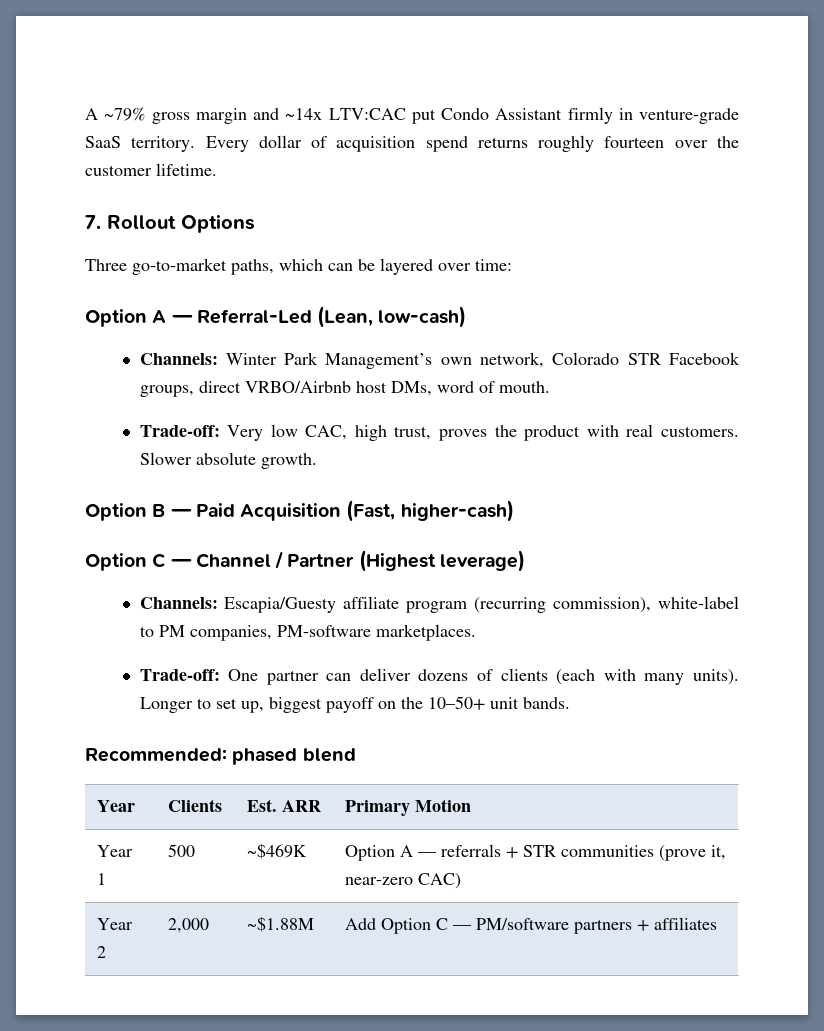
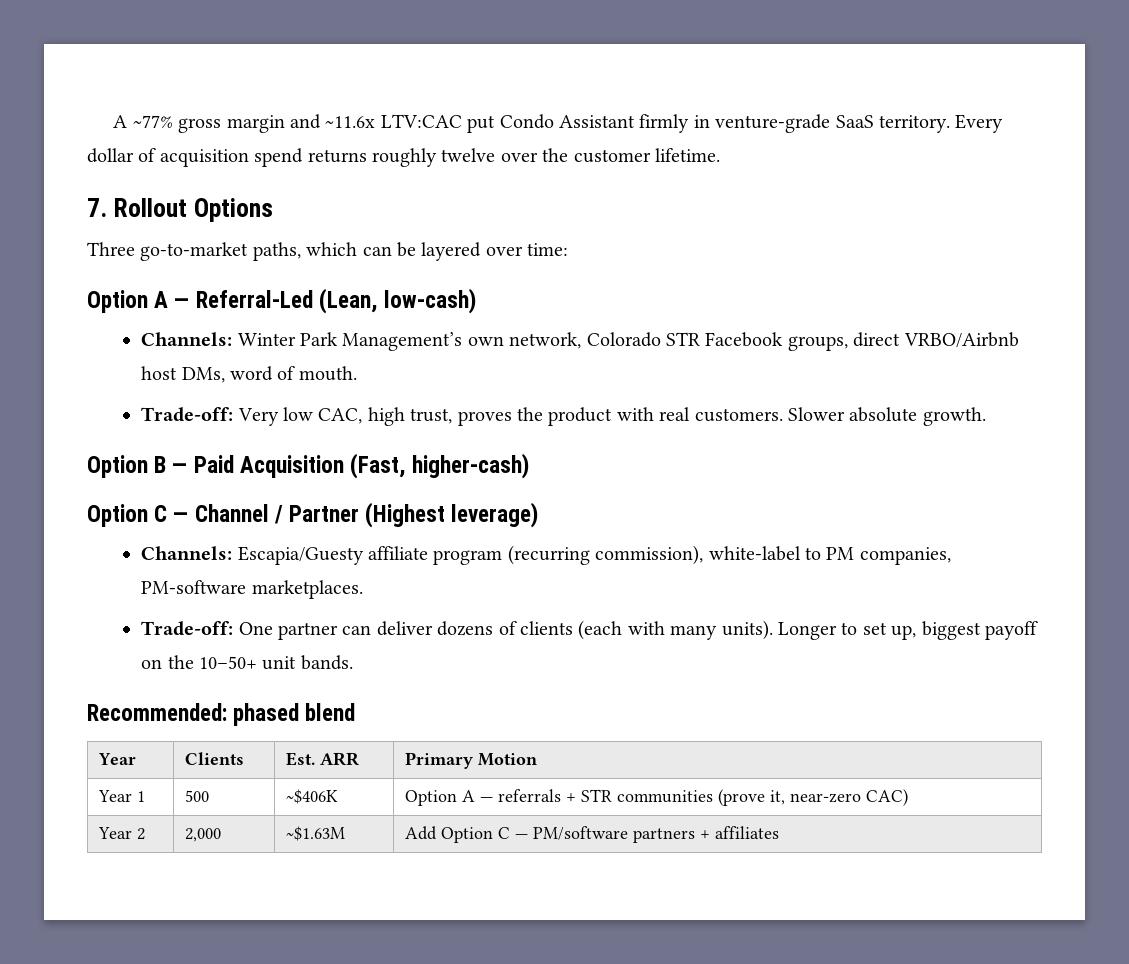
[85,107,146,121] A ~79% -> [113,115,173,128] A ~77%
[285,108,323,120] ~14x -> [325,116,376,128] ~11.6x
[604,136,665,148] fourteen -> [441,148,496,162] twelve
[247,843,308,859] ~$469K -> [286,789,339,804] ~$406K
[247,916,315,932] ~$1.88M -> [286,826,346,841] ~$1.63M

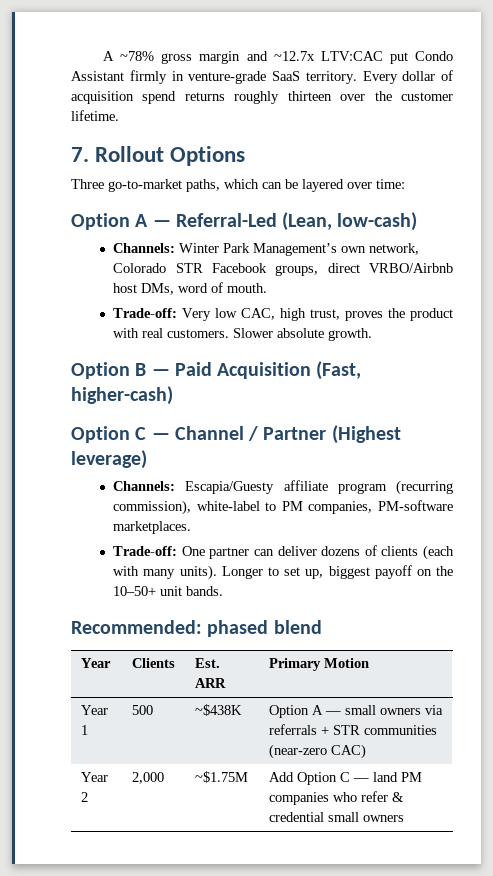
[113,115,173,128] A ~77% -> [103,51,155,61] A ~78%
[325,116,376,128] ~11.6x -> [273,51,315,61] ~12.7x
[441,148,496,162] twelve -> [287,91,332,101] thirteen
[286,789,339,804] [405,790,494,806] ~$406K | Option A — -> [194,704,242,716] [268,705,443,718] ~$438K | Option A — small owners via
[718,789,862,806] (prove it, near-zero -> [268,744,327,759] (near-zero
[286,826,346,841] ~$1.63M -> [194,771,248,783] ~$1.75M
[533,826,780,843] PM/software partners + affiliates -> [372,772,422,782] [268,791,404,805] [268,812,404,822] land PM companies who refer & credential small owners

